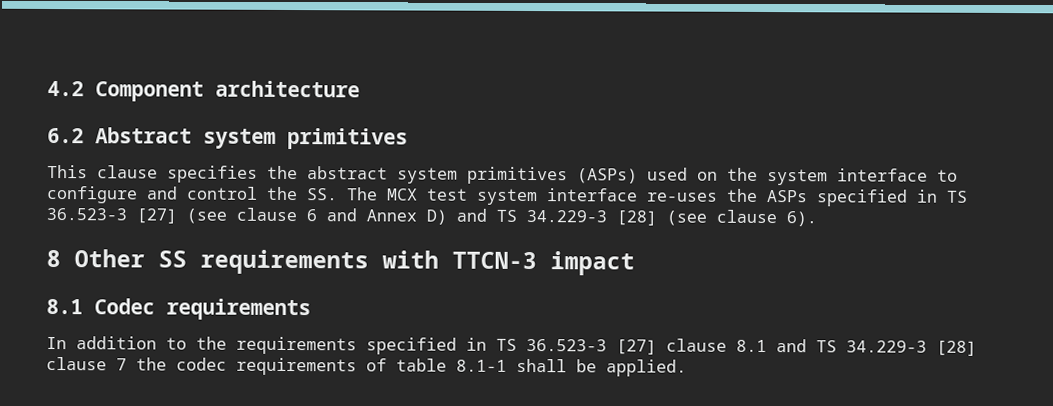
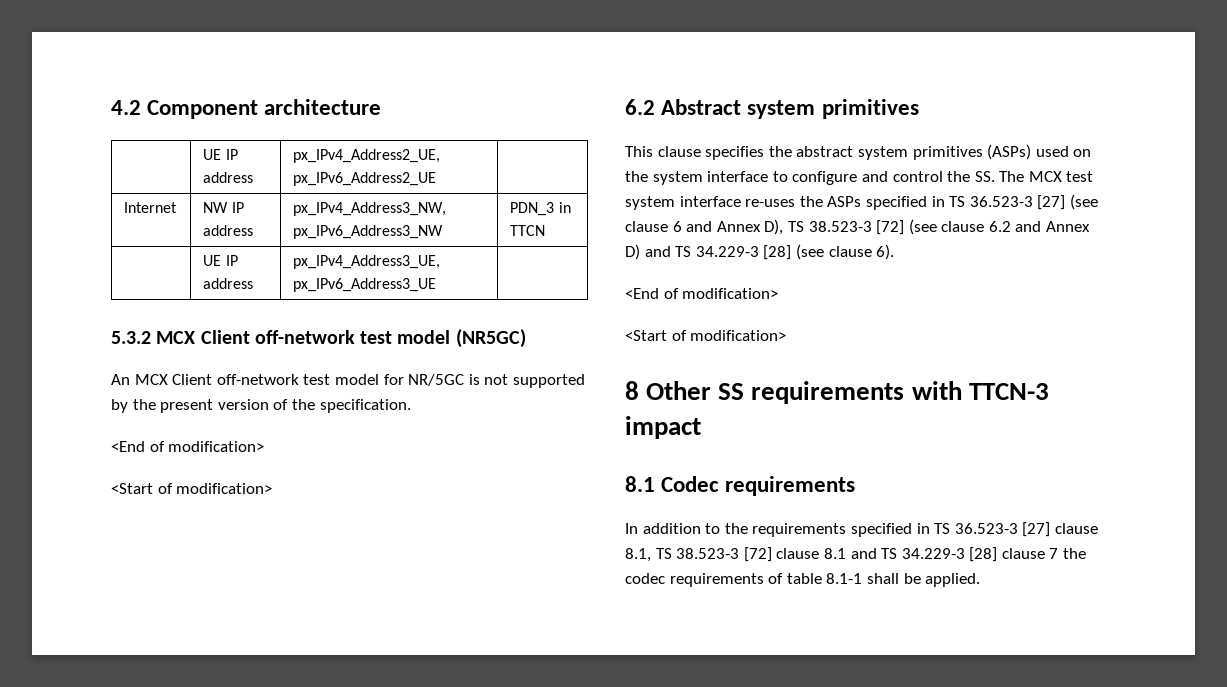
(360, 89) none -> [203,149,238,160] [203,172,254,183] [293,149,441,163] [293,172,437,186] [124,202,178,213] [203,202,244,213] [203,225,254,236] [293,202,447,216] [293,225,444,239] [510,202,571,216] [510,225,546,236] [203,255,238,266] [203,278,254,289] [293,255,441,269] [293,278,437,292] [111,329,526,348] [111,374,585,388] [111,399,411,413] [111,441,265,452] [111,483,273,494] // | UE IP address | px_IPv4_Address2_UE, px_IPv6_Address2_UE | // Internet | NW IP address | px_IPv4_Address3_NW, px_IPv6_Address3_NW | PDN_3 in TTCN // | UE IP address | px_IPv4_Address3_UE, px_IPv6_Address3_UE | // 5.3.2 MCX Client off-network test model (NR5GC) // An MCX Client off-network test model for NR/5GC is not supported by the present version of the specification. // <End of modification> // <Start of modification>
(417, 215) none -> [764,219,1091,235] D), TS 38.523-3 [72] (see clause 6.2 and Annex
(817, 219) none -> [625,288,779,299] [625,330,787,341] // <End of modification> // <Start of modification>
(727, 345) none -> [625,547,820,562] 8.1, TS 38.523-3 [72] clause

